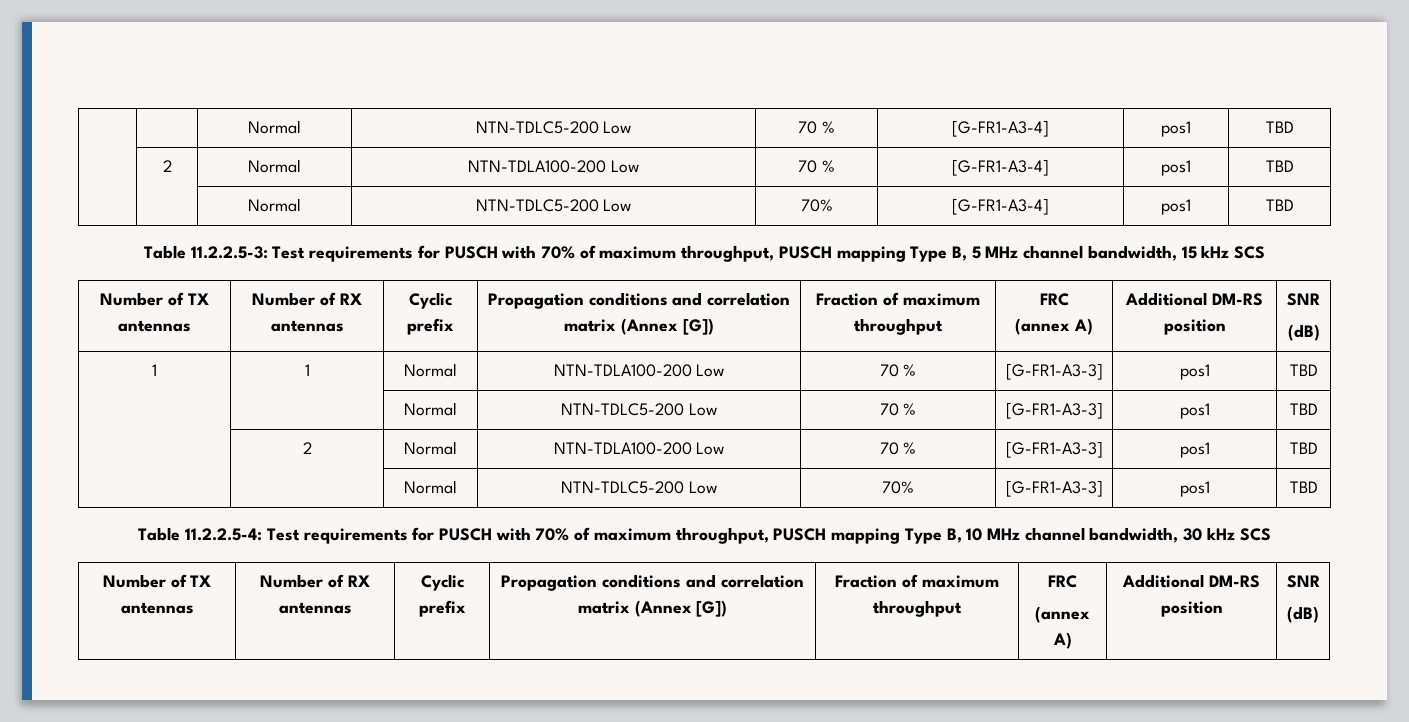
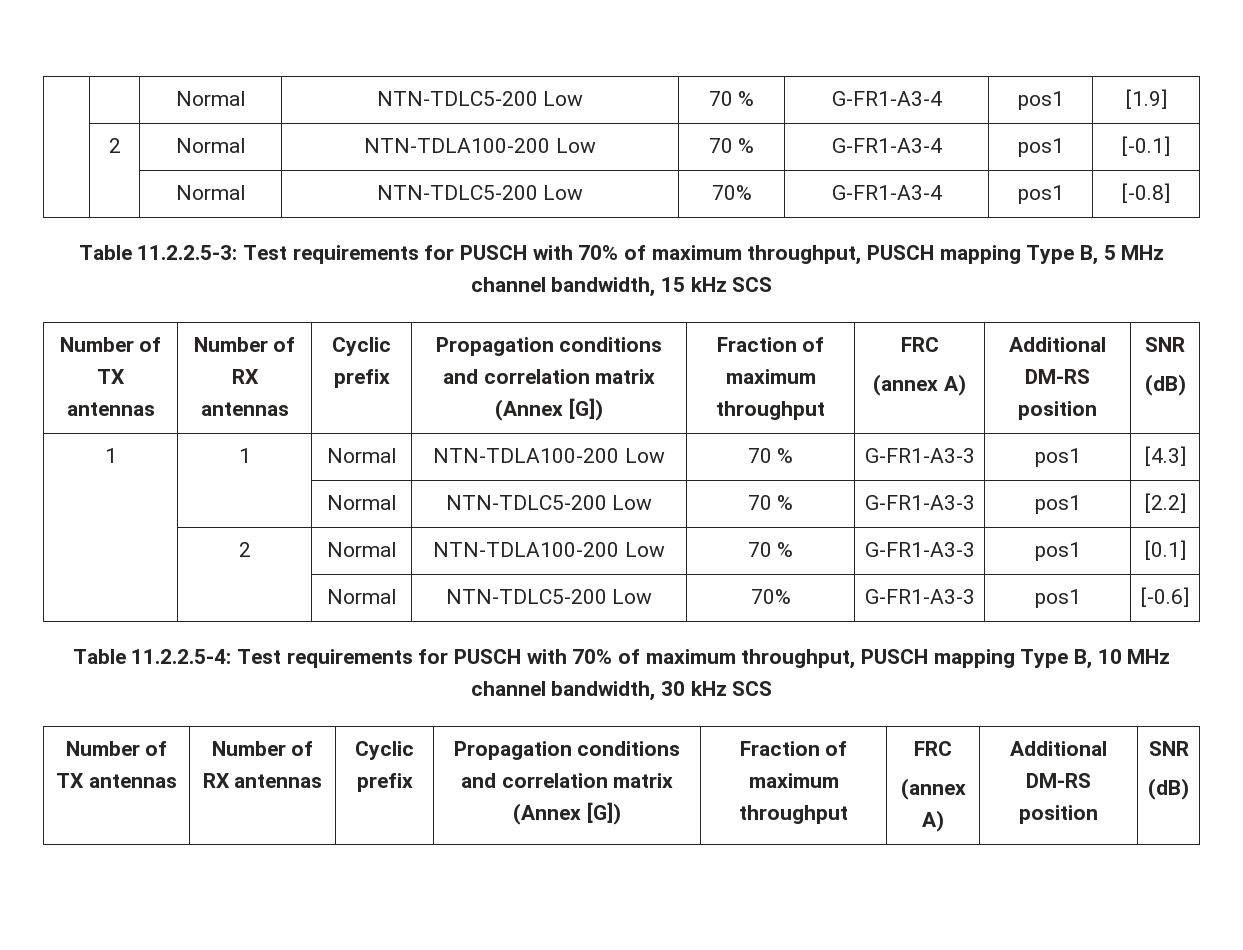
[248,120,301,134] [475,121,632,134] [798,121,835,134] [952,120,1049,137] [1161,121,1191,137] [1265,121,1294,133] [162,160,172,172] [248,159,301,173] [468,160,639,173] [798,160,835,173] [952,159,1049,176] [1161,160,1191,176] [1265,160,1294,172] [248,198,301,212] [475,199,632,212] [800,199,833,212] [952,198,1049,215] [1161,199,1191,215] [1265,199,1294,211] | | Normal | NTN-TDLC5-200 Low | 70 % | [G-FR1-A3-4] | pos1 | TBD // | 2 | Normal | NTN-TDLA100-200 Low | 70 % | [G-FR1-A3-4] | pos1 | TBD // | | Normal | NTN-TDLC5-200 Low | 70% | [G-FR1-A3-4] | pos1 | TBD -> [175,91,246,106] [376,91,584,106] [708,91,755,106] [831,91,942,106] [1017,91,1064,110] [1125,89,1167,109] [108,138,121,153] [175,138,246,153] [364,138,596,153] [708,138,755,153] [831,138,942,153] [1017,138,1064,157] [1122,136,1170,156] [175,185,246,200] [376,185,584,200] [711,185,752,200] [831,185,942,200] [1017,185,1064,204] [1122,183,1170,203] | | Normal | NTN-TDLC5-200 Low | 70 % | G-FR1-A3-4 | pos1 | [1.9] // | 2 | Normal | NTN-TDLA100-200 Low | 70 % | G-FR1-A3-4 | pos1 | [-0.1] // | | Normal | NTN-TDLC5-200 Low | 70% | G-FR1-A3-4 | pos1 | [-0.8]
[1005,363,1103,380] [1179,364,1210,380] [1289,364,1318,376] [404,402,457,416] [561,403,717,416] [879,403,917,416] [1005,402,1103,419] [1179,403,1210,419] [1289,403,1318,415] [302,442,312,454] [404,441,457,455] [553,442,725,455] [879,442,917,455] [1005,441,1103,458] [1179,442,1210,458] [1289,442,1318,454] [404,480,457,494] [561,481,717,494] [882,481,914,494] [1005,480,1103,497] [1179,481,1210,497] [1289,481,1318,493] [G-FR1-A3-3] | pos1 | TBD // | | Normal | NTN-TDLC5-200 Low | 70 % | [G-FR1-A3-3] | pos1 | TBD // | 2 | Normal | NTN-TDLA100-200 Low | 70 % | [G-FR1-A3-3] | pos1 | TBD // | | Normal | NTN-TDLC5-200 Low | 70% | [G-FR1-A3-3] | pos1 | TBD -> [864,448,975,463] [1034,448,1081,467] [1144,446,1186,466] [326,495,397,510] [445,495,653,510] [747,495,794,510] [864,495,975,510] [1034,495,1081,514] [1144,493,1186,513] [238,542,251,557] [326,542,397,557] [433,542,665,557] [747,542,794,557] [864,542,975,557] [1034,542,1081,561] [1144,540,1186,560] [326,589,397,604] [445,589,653,604] [750,589,791,604] [864,589,975,604] [1034,589,1081,608] [1141,587,1189,607] G-FR1-A3-3 | pos1 | [4.3] // | | Normal | NTN-TDLC5-200 Low | 70 % | G-FR1-A3-3 | pos1 | [2.2] // | 2 | Normal | NTN-TDLA100-200 Low | 70 % | G-FR1-A3-3 | pos1 | [0.1] // | | Normal | NTN-TDLC5-200 Low | 70% | G-FR1-A3-3 | pos1 | [-0.6]

